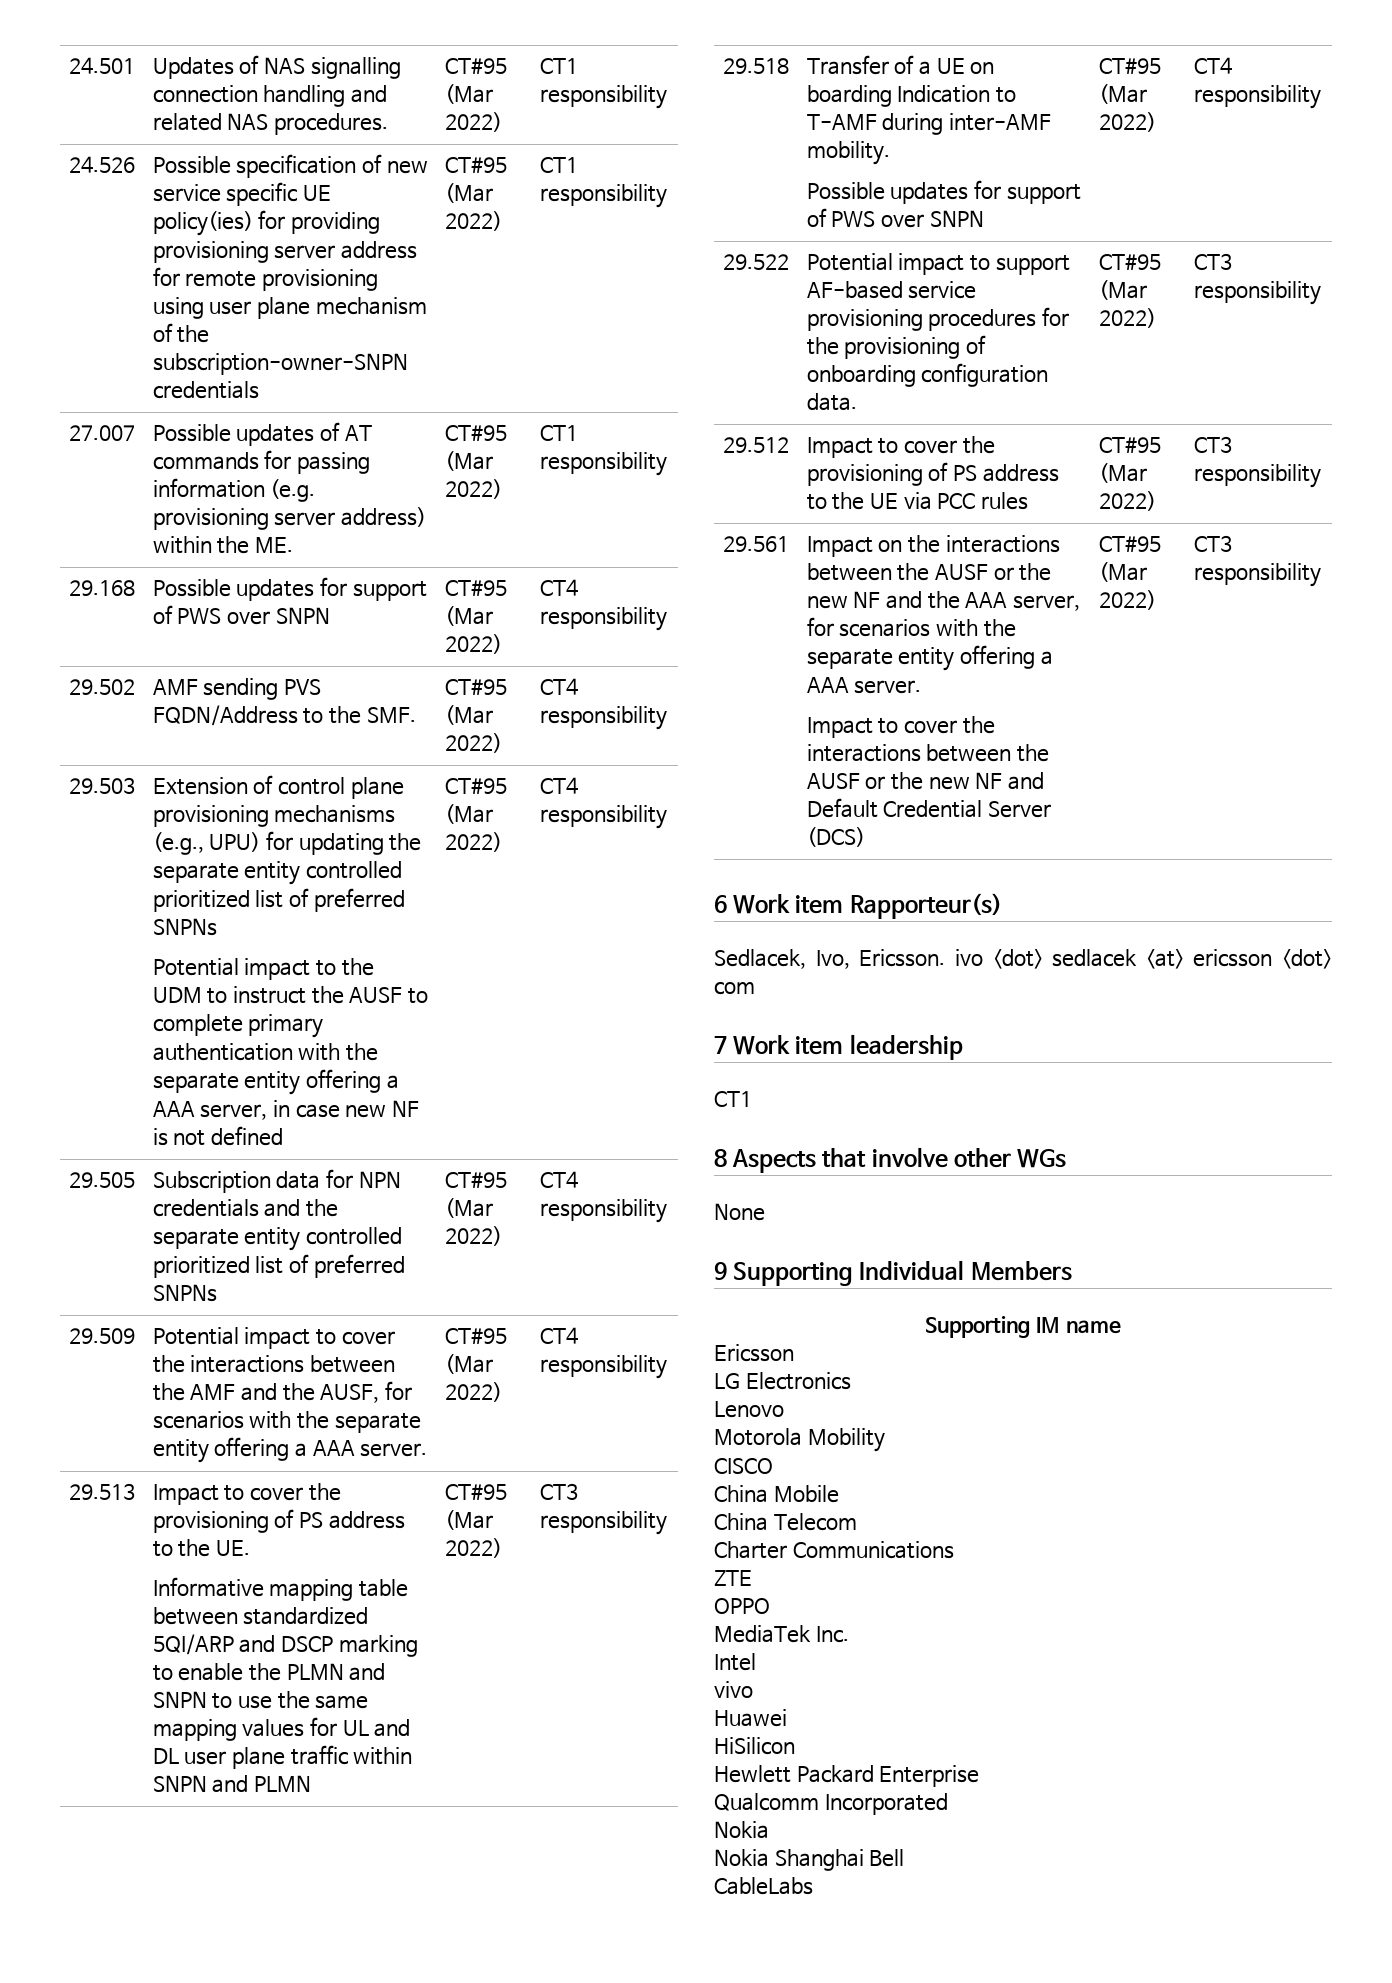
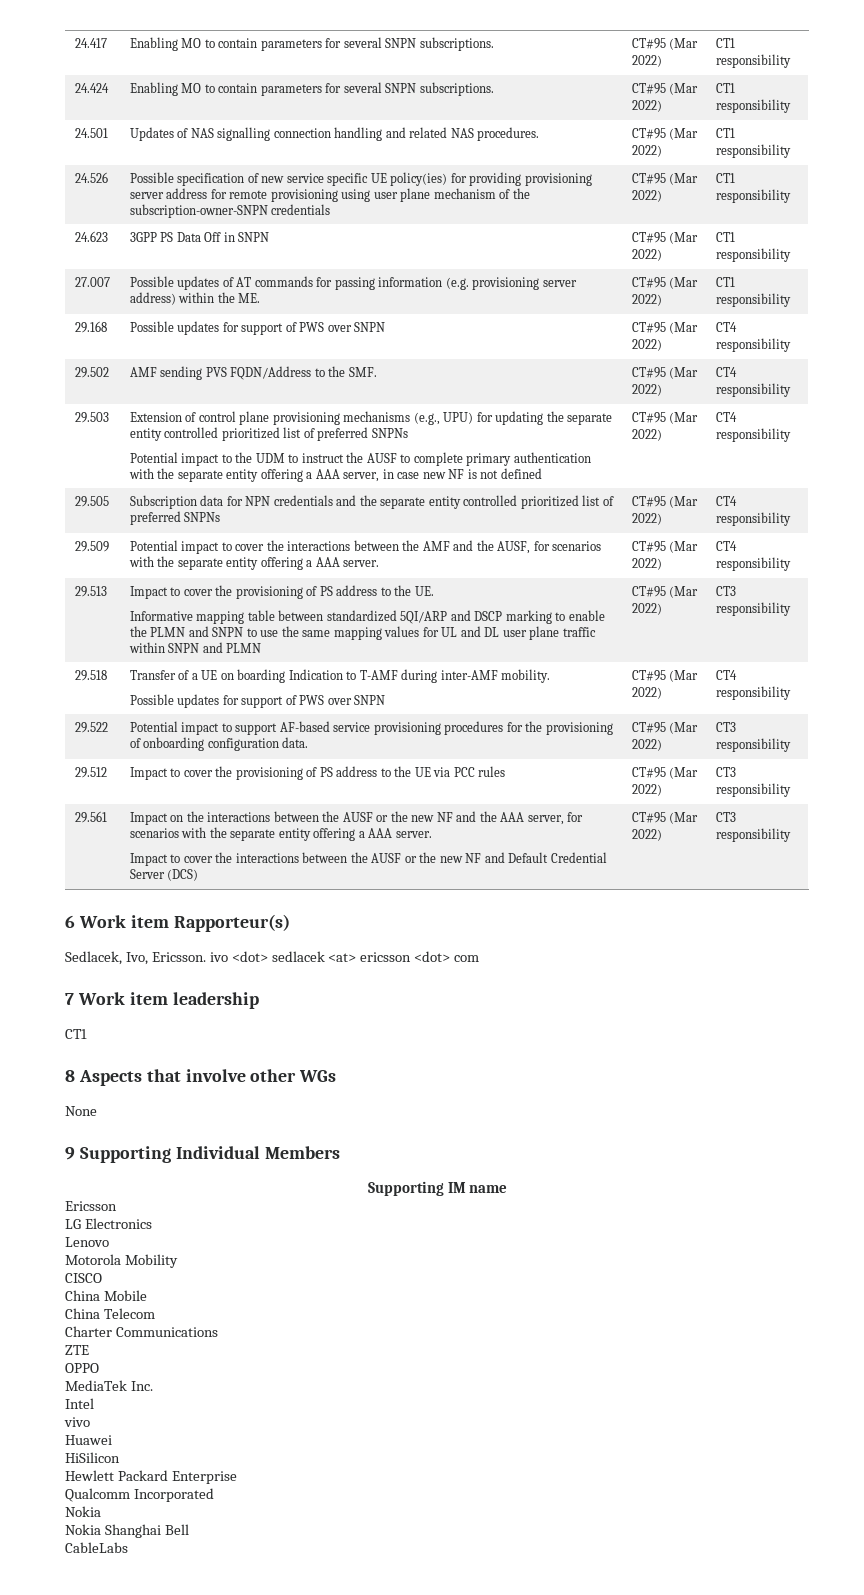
(68, 65) none -> [74,38,107,48] [129,37,494,51] [631,38,699,50] [631,55,662,67] [715,38,735,48] [715,54,791,68] [74,83,109,93] [129,82,494,96] [631,83,699,95] [631,100,662,112] [715,83,735,93] [715,99,791,113] 24.417 | Enabling MO to contain parameters for several SNPN subscriptions. | CT#95 (Mar 2022) | CT1 responsibility // 24.424 | Enabling MO to contain parameters for several SNPN subscriptions. | CT#95 (Mar 2022) | CT1 responsibility //
(667, 196) none -> [74,231,108,242] [129,232,270,242] [631,232,699,244] [631,249,662,261] [715,232,735,242] [715,248,791,262] // 24.623 | 3GPP PS Data Off in SNPN | CT#95 (Mar 2022) | CT1 responsibility

